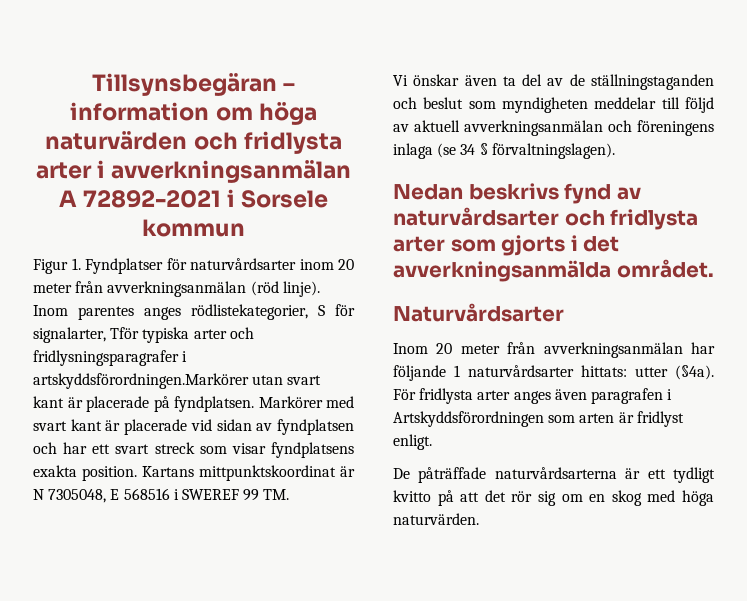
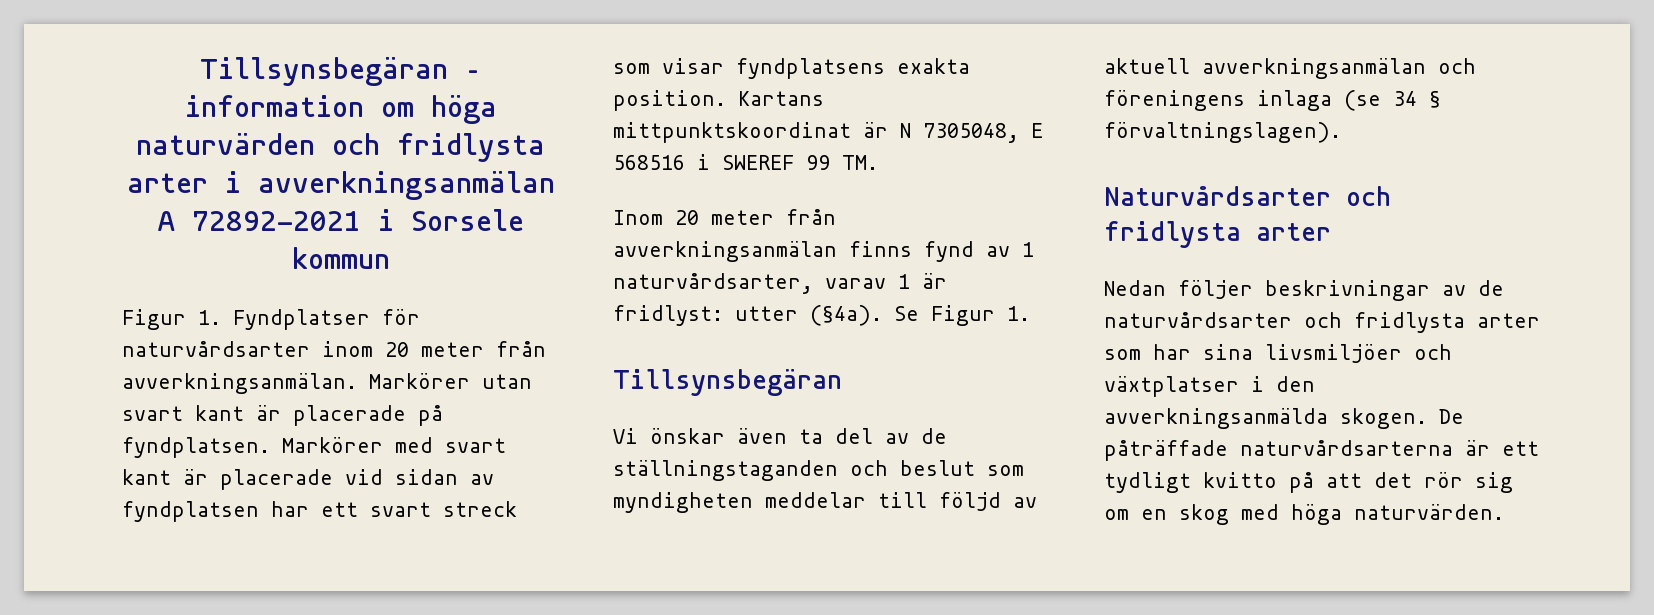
[107,281,320,297] [33,304,355,320] [33,327,254,343] [33,350,188,366] [33,373,249,389] avverkningsanmälan (röd linje). Inom parentes anges rödlistekategorier, S för signalarter, Tför typiska arter och fridlysningsparagrafer i artskyddsförordningen.Markörer -> [122,373,470,394] avverkningsanmälan. Markörer
[33,442,57,454] och -> (259, 511) none
(290, 494) none -> [613,209,836,225] [613,241,1034,262] [613,273,947,294] [613,305,1030,326] [613,369,842,396] // Inom 20 meter från avverkningsanmälan finns fynd av 1 naturvårdsarter, varav 1 är fridlyst: utter (§4a). Se Figur 1. // Tillsynsbegäran
[393,183,641,204] Nedan beskrivs fynd av -> [1104,186,1391,206] [1104,221,1331,248] [1104,280,1504,301] Naturvårdsarter och fridlysta arter // Nedan följer beskrivningar av de
[501,235,620,256] [393,259,714,282] [393,303,564,322] [393,342,715,358] [393,365,714,381] [393,388,673,404] [393,411,684,427] [393,434,432,450] gjorts i det avverkningsanmälda området. // Naturvårdsarter // Inom 20 meter från avverkningsanmälan har följande 1 naturvårdsarter hittats: utter (§4a). För fridlysta arter anges även paragrafen i Artskyddsförordningen som arten är fridlyst enligt. // -> [1153,344,1452,363] [1104,376,1315,397] [1104,408,1427,429] har sina livsmiljöer och växtplatser i den avverkningsanmälda skogen.

